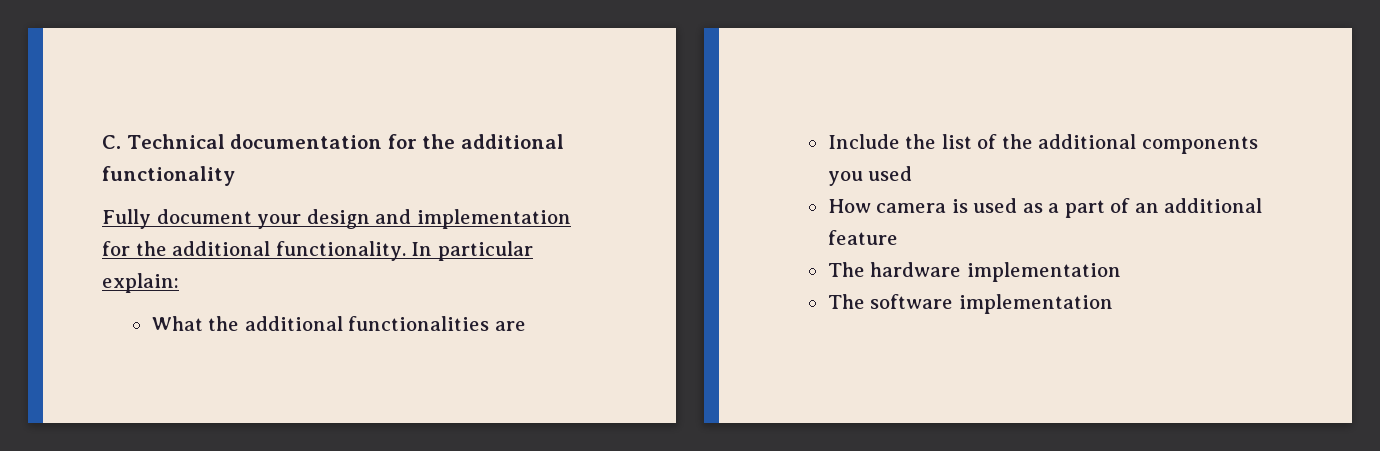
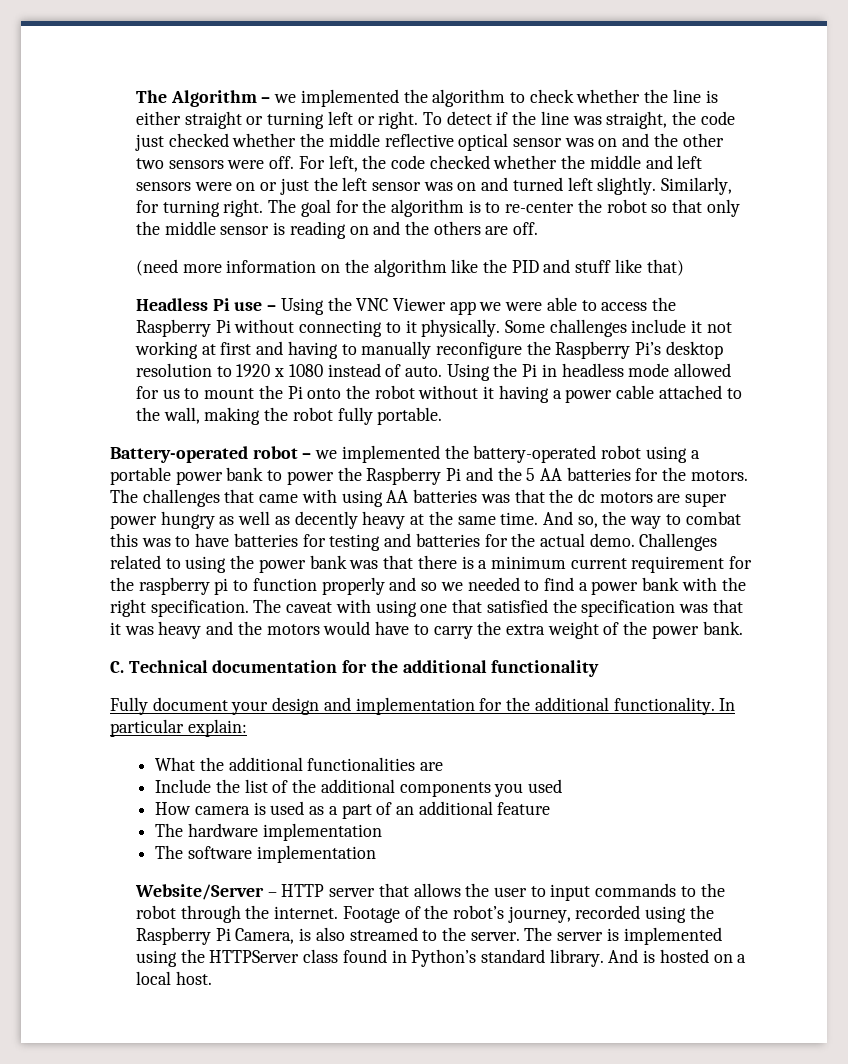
(102, 142) none -> [135,89,718,107] [135,111,735,129] [134,133,724,151] [135,155,703,172] [135,177,733,195] [135,199,740,217] [135,221,539,239] [135,259,684,277] [135,297,677,315] [135,319,732,337] [134,341,723,359] [135,363,732,381] [135,385,742,403] [135,407,443,425] [110,445,700,463] [110,467,748,485] [110,489,728,507] [110,511,741,529] [110,533,718,551] [110,555,753,573] [110,577,746,595] [110,599,743,617] [110,621,743,639] The Algorithm – we implemented the algorithm to check whether the line is either straight or turning left or right. To detect if the line was straight, the code just checked whether the middle reflective optical sensor was on and the other two sensors were off. For left, the code checked whether the middle and left sensors were on or just the left sensor was on and turned left slightly. Similarly, for turning right. The goal for the algorithm is to re-center the robot so that only the middle sensor is reading on and the others are off. // (need more information on the algorithm like the PID and stuff like that) // Headless Pi use – Using the VNC Viewer app we were able to access the Raspberry Pi without connecting to it physically. Some challenges include it not working at first and having to manually reconfigure the Raspberry Pi’s desktop resolution to 1920 x 1080 instead of auto. Using the Pi in headless mode allowed for us to mount the Pi onto the robot without it having a power cable attached to the wall, making the robot fully portable. // Battery-operated robot – we implemented the battery-operated robot using a portable power bank to power the Raspberry Pi and the 5 AA batteries for the motors. The challenges that came with using AA batteries was that the dc motors are super power hungry as well as decently heavy at the same time. And so, the way to combat this was to have batteries for testing and batteries for the actual demo. Challenges related to using the power bank was that there is a minimum current requirement for the raspberry pi to function properly and so we needed to find a power bank with the right specification. The caveat with using one that satisfied the specification was that it was heavy and the motors would have to carry the extra weight of the power bank. //
(1113, 304) none -> [134,883,725,901] [135,905,714,923] [135,927,722,945] [135,949,747,967] [135,971,212,985] // Website/Server – HTTP server that allows the user to input commands to the robot through the internet. Footage of the robot’s journey, recorded using the Raspberry Pi Camera, is also streamed to the server. The server is implemented using the HTTPServer class found in Python’s standard library. And is hosted on a local host.

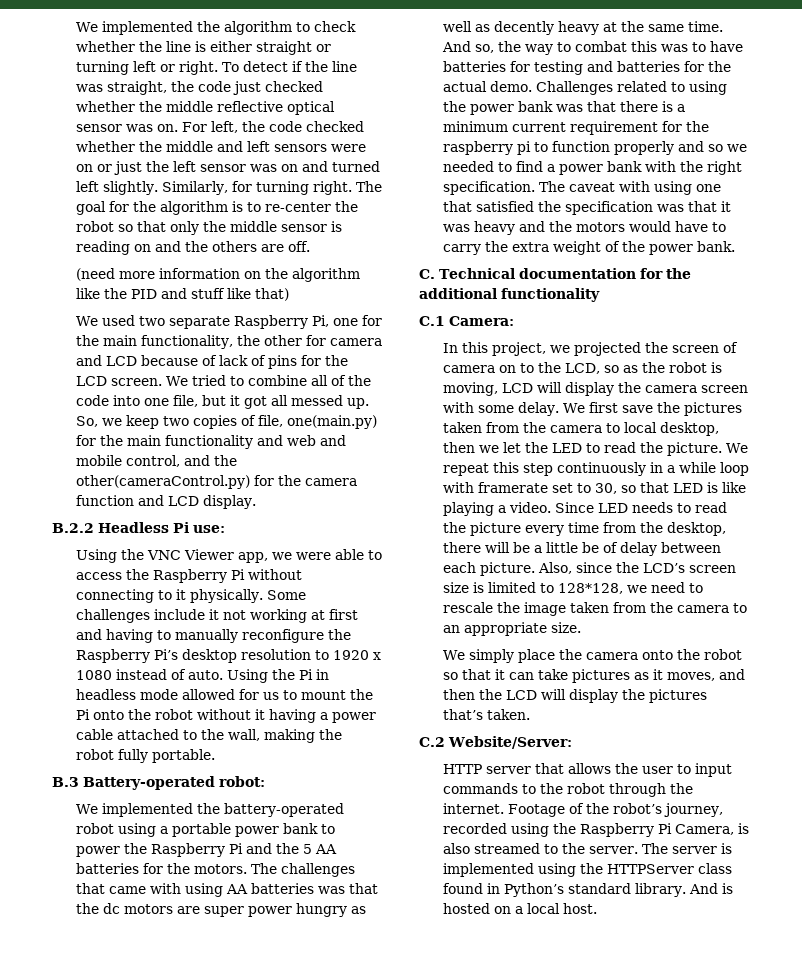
[135,90,297,107] The Algorithm – we -> [76,22,99,32] We
[598,133,724,147] [135,156,295,169] on and the other two sensors were off. -> [157,124,179,132] on.
[135,298,277,311] Headless Pi use – -> [76,315,383,329] [76,335,383,349] [76,355,349,369] [76,375,372,386] [76,395,370,409] [76,415,378,429] [76,435,347,449] [76,455,238,467] [76,475,358,489] [76,495,257,509] [52,522,225,533] We used two separate Raspberry Pi, one for the main functionality, the other for camera and LCD because of lack of pins for the LCD screen. We tried to combine all of the code into one file, but it got all messed up. So, we keep two copies of file, one(main.py) for the main functionality and web and mobile control, and the other(cameraControl.py) for the camera function and LCD display. // B.2.2 Headless Pi use: //
[449,301,476,315] app -> [238,552,269,563] app,
[110,446,338,463] Battery-operated robot – we -> [52,776,265,790] [76,804,99,814] B.3 Battery-operated robot: // We
[110,697,736,715] [110,719,247,737] [155,757,444,771] [155,779,562,797] [155,801,551,819] [155,823,382,841] [155,845,376,863] [134,884,277,900] Fully document your design and implementation for the additional functionality. In particular explain: // What the additional functionalities are // Include the list of the additional components you used // How camera is used as a part of an additional feature // The hardware implementation // The software implementation // Website/Server – -> [419,316,514,326] [443,342,739,356] [443,362,723,374] [443,382,749,396] [443,402,743,416] [443,422,720,436] [443,442,749,456] [443,462,750,476] [443,482,747,494] [443,502,728,516] [443,522,727,536] [443,542,722,556] [443,562,737,576] [443,582,704,594] [443,602,748,616] [443,622,582,636] [443,649,743,663] [443,669,746,683] [443,689,708,703] [443,709,531,720] [419,736,572,749] C.1 Camera: // In this project, we projected the screen of camera on to the LCD, so as the robot is moving, LCD will display the camera screen with some delay. We first save the pictures taken from the camera to local desktop, then we let the LED to read the picture. We repeat this step continuously in a while loop with framerate set to 30, so that LED is like playing a video. Since LED needs to read the picture every time from the desktop, there will be a little be of delay between each picture. Also, since the LCD’s screen size is limited to 128*128, we need to rescale the image taken from the camera to an appropriate size. // We simply place the camera onto the robot so that it can take pictures as it moves, and then the LCD will display the pictures that’s taken. // C.2 Website/Server: //

